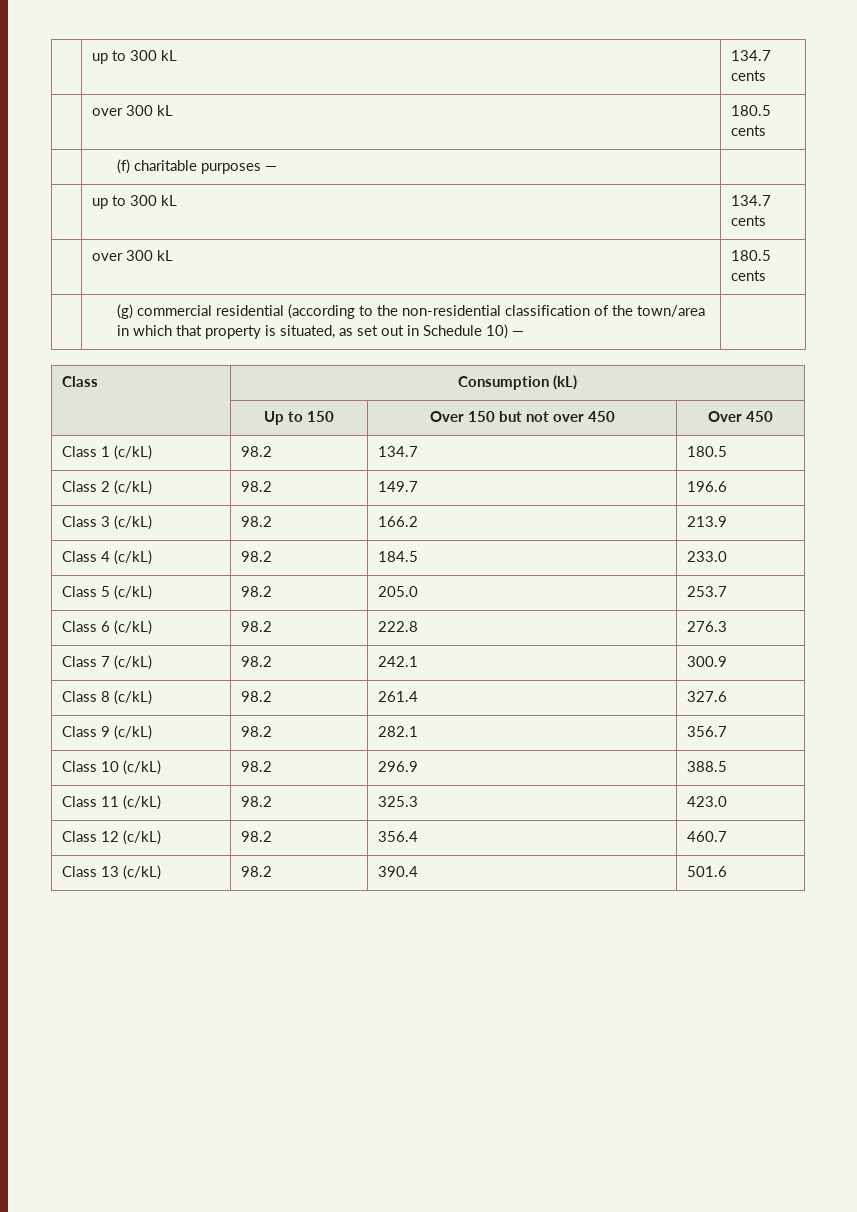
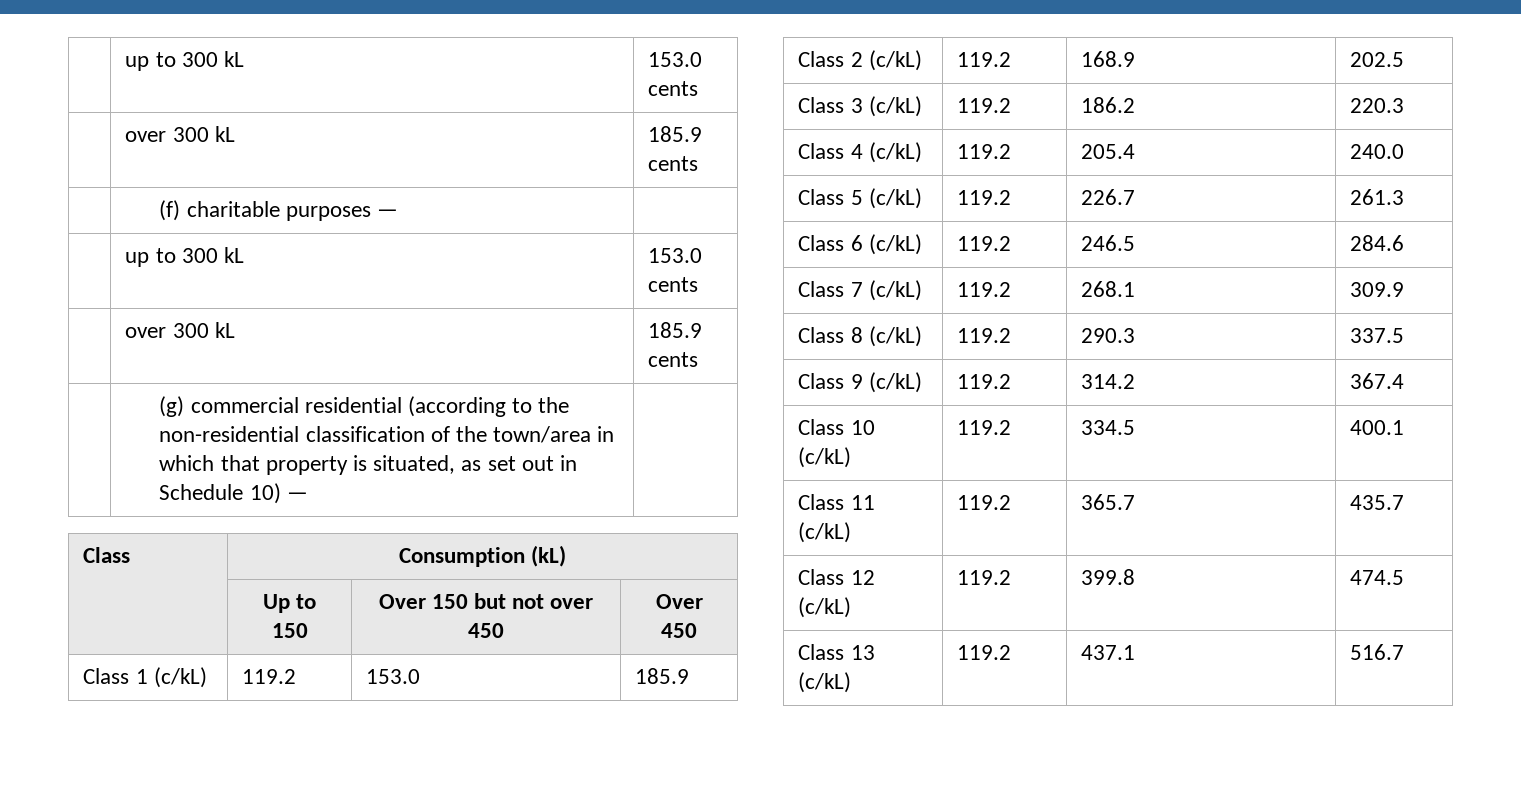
[92,50,178,64] [731,50,772,61] [731,70,767,81] [92,105,174,116] [731,105,772,116] | up to 300 kL | 134.7 cents // | over 300 kL | 180.5 -> [125,51,245,71] [648,52,703,67] [648,81,699,96] [125,126,235,142] [648,126,703,142] | up to 300 kL | 153.0 cents // | over 300 kL | 185.9
[731,195,772,206] [731,215,767,226] [92,250,174,261] [731,250,772,261] 134.7 cents // | over 300 kL | 180.5 -> [648,248,703,263] [648,277,699,292] [125,322,235,338] [648,322,703,338] 153.0 cents // | over 300 kL | 185.9
[241,446,273,457] [378,446,419,457] [687,446,728,457] 98.2 | 134.7 | 180.5 -> [242,669,297,684] [366,669,421,684] [635,668,690,684] 119.2 | 153.0 | 185.9
[241,481,273,492] [378,481,419,492] [687,481,728,492] 98.2 | 149.7 | 196.6 -> [957,52,1012,67] [1081,51,1136,67] [1350,52,1405,67] 119.2 | 168.9 | 202.5
[241,516,273,527] [378,516,419,527] [687,516,728,527] 98.2 | 166.2 | 213.9 -> [957,98,1012,113] [1081,97,1136,113] [1350,98,1405,113] 119.2 | 186.2 | 220.3
[241,551,273,562] [378,551,419,562] [687,551,728,562] 98.2 | 184.5 | 233.0 -> [957,144,1012,159] [1081,144,1136,159] [1350,144,1405,159] 119.2 | 205.4 | 240.0
[241,586,273,597] [378,586,419,597] [687,586,728,597] 98.2 | 205.0 | 253.7 -> [957,190,1012,205] [1081,189,1136,205] [1350,189,1405,205] 119.2 | 226.7 | 261.3
[241,621,273,632] [378,621,419,632] [687,621,728,632] 98.2 | 222.8 | 276.3 -> [957,236,1012,251] [1081,235,1136,251] [1350,235,1405,251] 119.2 | 246.5 | 284.6
[241,656,273,667] [378,656,419,667] [687,656,728,667] 98.2 | 242.1 | 300.9 -> [957,282,1012,297] [1081,281,1136,297] [1350,282,1405,297] 119.2 | 268.1 | 309.9
[241,691,273,702] [378,691,419,702] [687,691,728,702] 98.2 | 261.4 | 327.6 -> [957,328,1012,343] [1081,328,1136,343] [1350,328,1405,343] 119.2 | 290.3 | 337.5
[241,726,273,737] [378,726,419,737] [687,726,728,737] 98.2 | 282.1 | 356.7 -> [957,374,1012,389] [1081,374,1136,389] [1350,373,1405,389] 119.2 | 314.2 | 367.4
[241,761,273,772] [378,761,419,772] [687,761,728,772] 98.2 | 296.9 | 388.5 -> [957,420,1012,435] [1081,420,1136,435] [1350,420,1405,435] 119.2 | 334.5 | 400.1
[241,796,273,807] [378,796,419,807] [687,796,728,807] 98.2 | 325.3 | 423.0 -> [957,495,1012,510] [1081,494,1136,510] [1350,495,1405,510] 119.2 | 365.7 | 435.7
[241,831,273,842] [378,831,419,842] [687,831,728,842] 98.2 | 356.4 | 460.7 -> [957,570,1012,585] [1081,569,1136,585] [1350,570,1405,585] 119.2 | 399.8 | 474.5
[241,866,273,877] [378,866,419,877] [687,866,728,877] 98.2 | 390.4 | 501.6 -> [957,645,1012,660] [1081,645,1136,660] [1350,644,1405,660] 119.2 | 437.1 | 516.7

